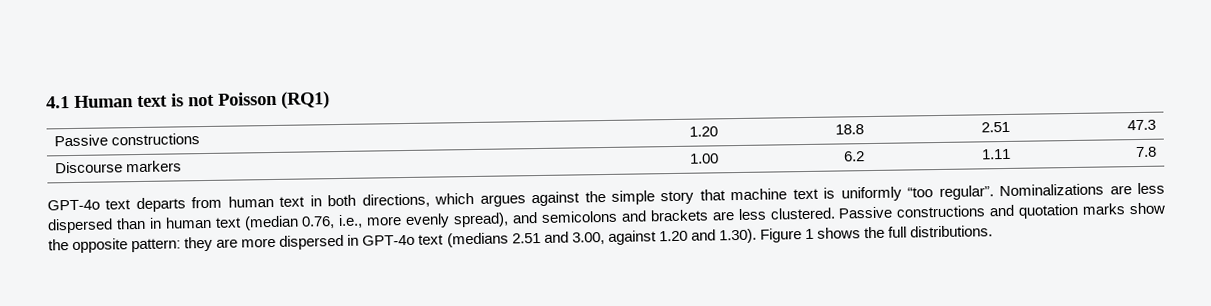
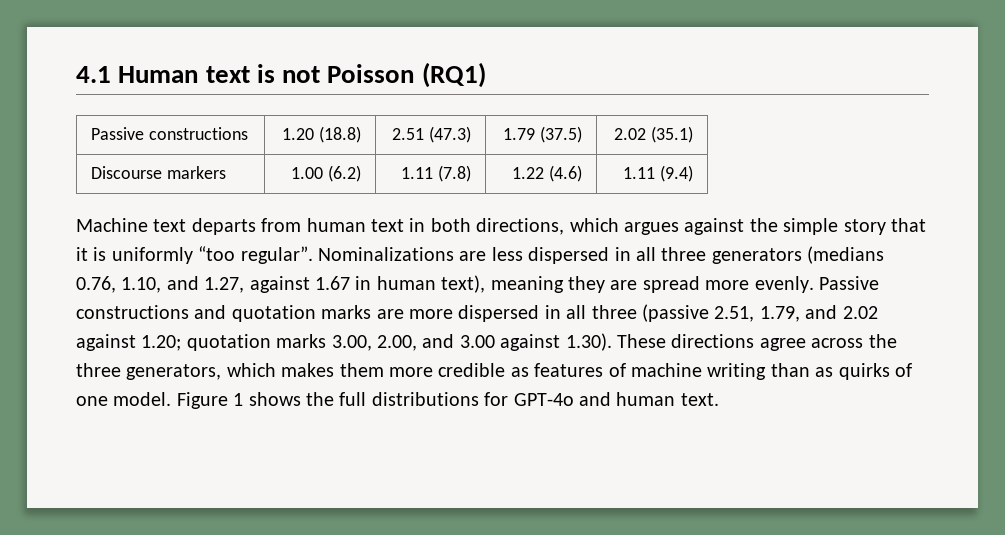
[835,124,865,135] [981,121,1011,133] [1127,119,1157,131] | 18.8 | 2.51 | 47.3 -> [319,126,362,143] [392,126,472,143] [503,126,583,143] [614,126,694,143] (18.8) | 2.51 (47.3) | 1.79 (37.5) | 2.02 (35.1)
[844,151,866,162] [981,148,1012,160] [1135,146,1158,158] [47,199,100,211] | 6.2 | 1.11 | 7.8 // GPT-4o -> [328,165,362,182] [401,165,472,182] [512,165,583,182] [623,165,694,182] [76,218,148,232] (6.2) | 1.11 (7.8) | 1.22 (4.6) | 1.11 (9.4) // Machine
[730,188,819,201] machine text -> [76,247,88,261] it
[115,207,836,231] than in human text (median 0.76, i.e., more evenly spread), and semicolons and brackets are less clustered. -> [614,246,885,264] [76,275,814,293] in all three generators (medians 0.76, 1.10, and 1.27, against 1.67 in human text), meaning they are spread more evenly.
[1129,202,1166,215] [48,228,757,254] show the opposite pattern: they are more dispersed in GPT-4o text (medians 2.51 and 3.00, against 1.20 and 1.30). -> [376,304,878,322] [76,333,897,351] [76,363,912,380] [76,392,172,406] are more dispersed in all three (passive 2.51, 1.79, and 2.02 against 1.20; quotation marks 3.00, 2.00, and 3.00 against 1.30). These directions agree across the three generators, which makes them more credible as features of machine writing than as quirks of one model.
[910,225,994,238] distributions. -> [371,392,719,406] distributions for GPT-4o and human text.

